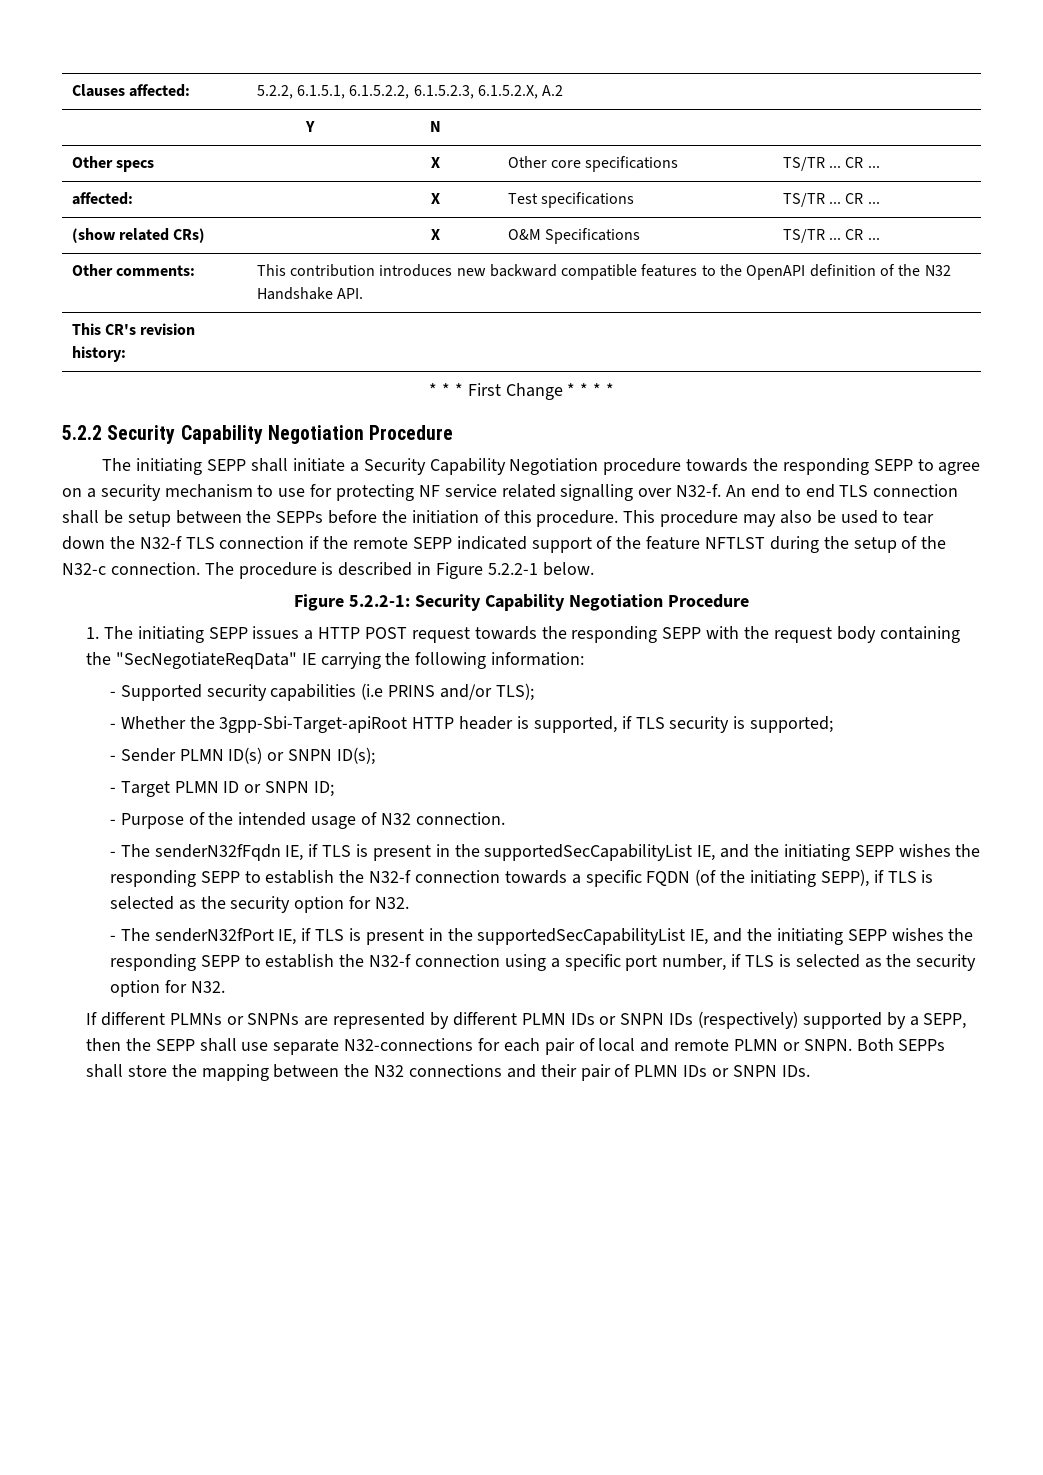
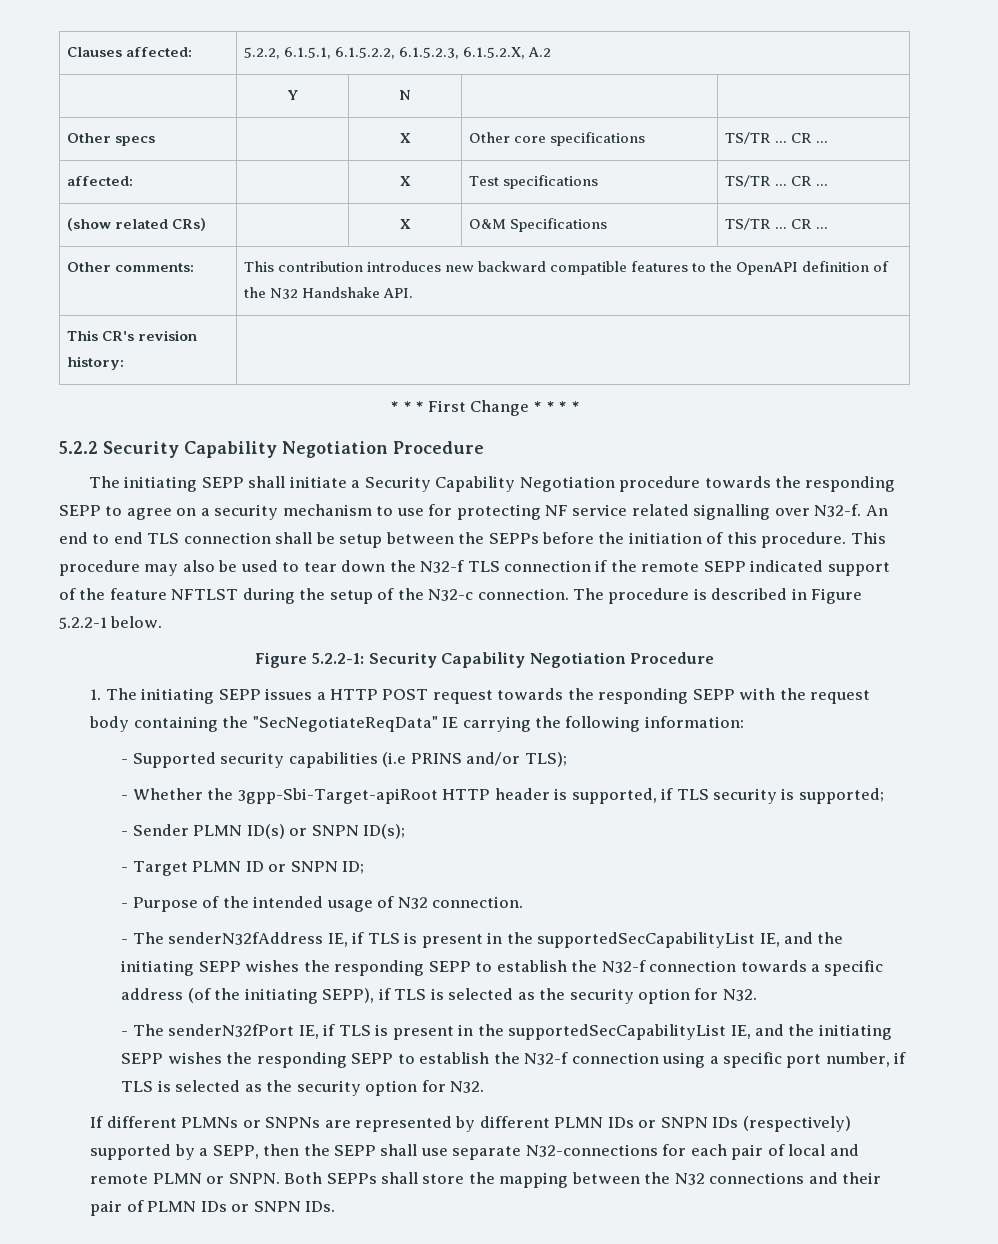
[154,844,281,861] senderN32fFqdn -> [168,932,324,945] senderN32fAddress
[646,871,691,886] FQDN -> [121,988,184,1000] address

